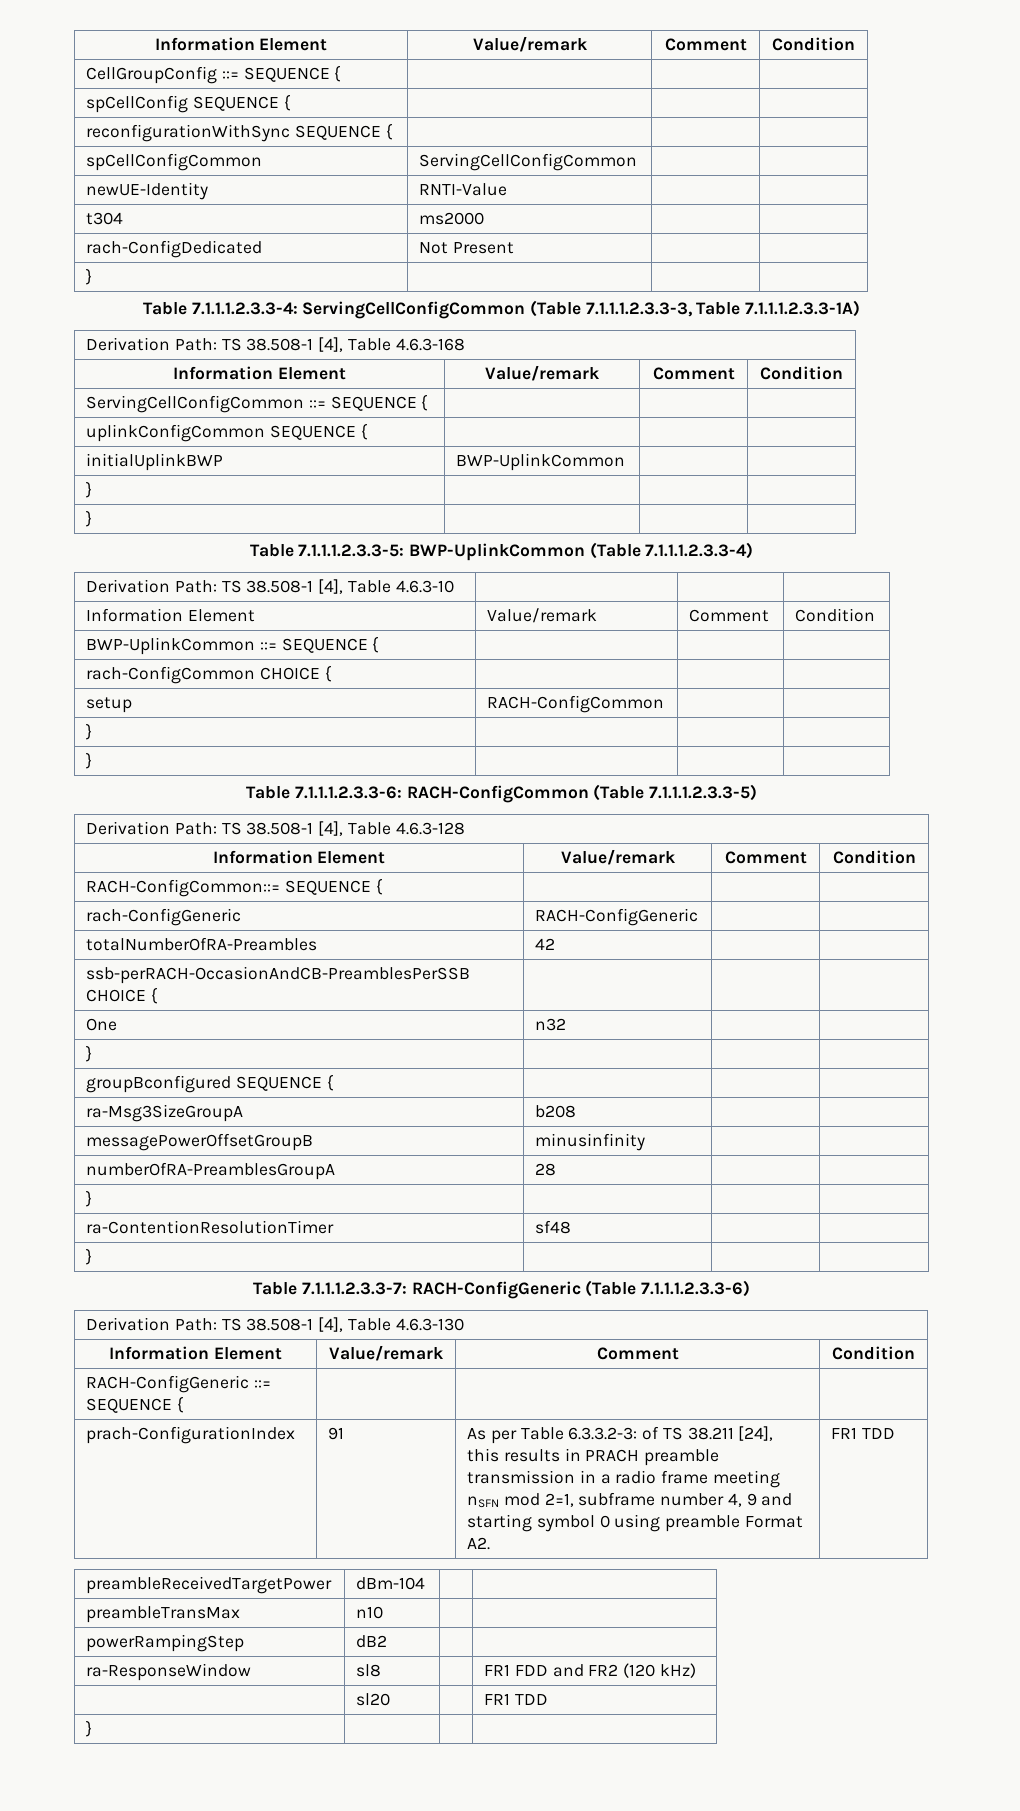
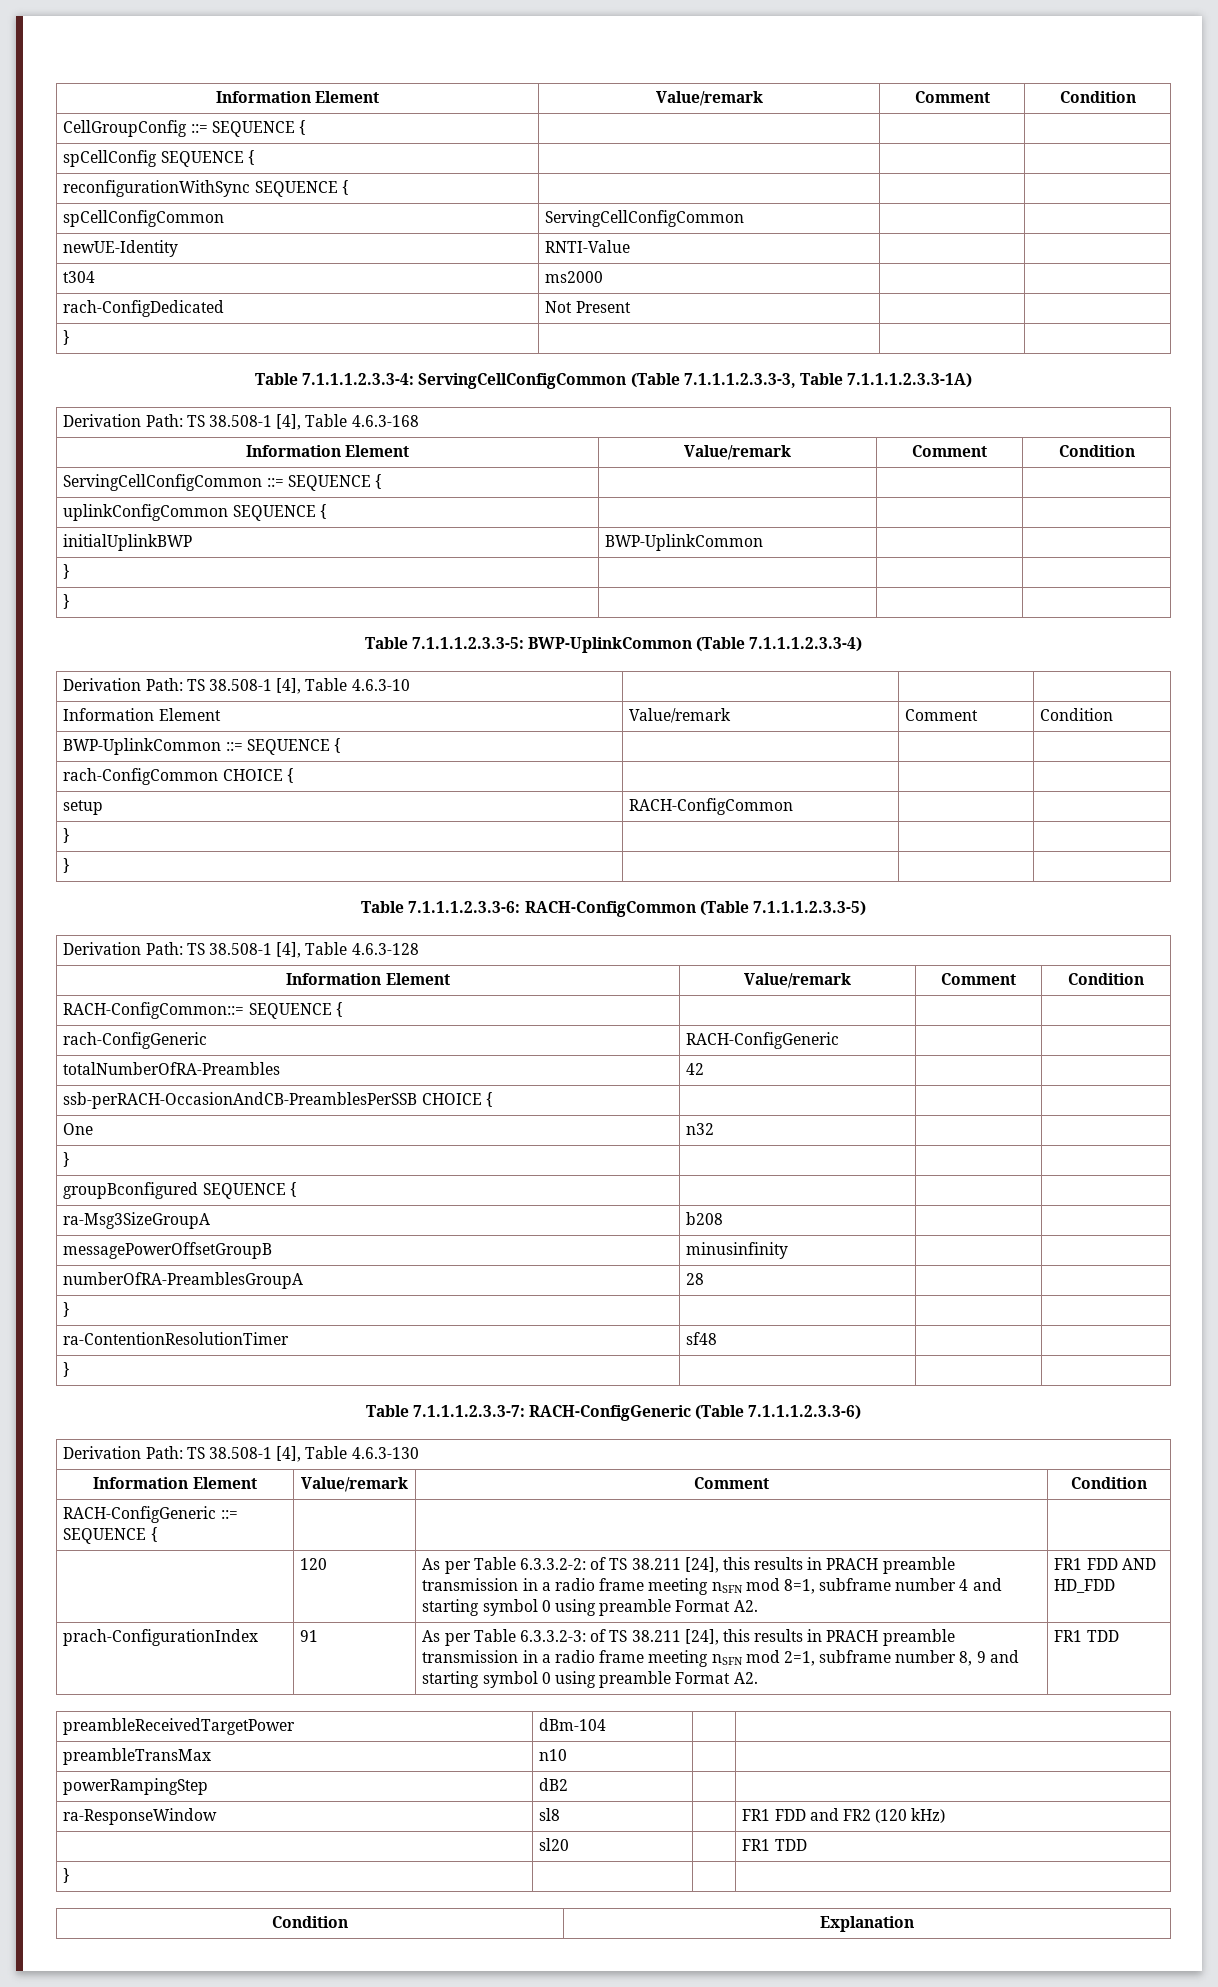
(184, 1404) none -> [300,1558,328,1570] [422,1557,955,1574] [422,1578,1002,1595] [422,1599,758,1616] [1054,1558,1156,1570] [1054,1579,1116,1593] // | 120 | As per Table 6.3.3.2-2: of TS 38.211 [24], this results in PRACH preamble transmission in a radio frame meeting nSFN mod 8=1, subframe number 4 and starting symbol 0 using preamble Format A2. | FR1 FDD AND HD_FDD
[727,1493,742,1507] 4, -> [959,1651,973,1666] 8,
(93, 1728) none -> [272,1916,348,1928] [820,1916,914,1932] // Condition | Explanation

